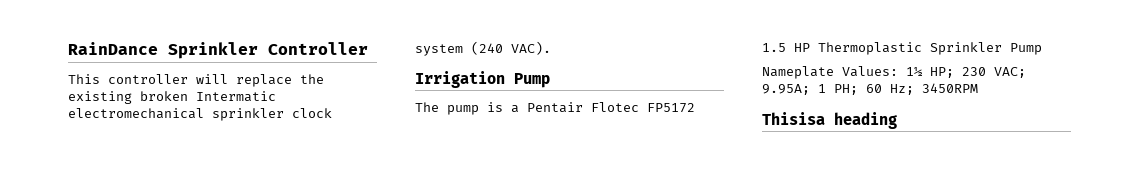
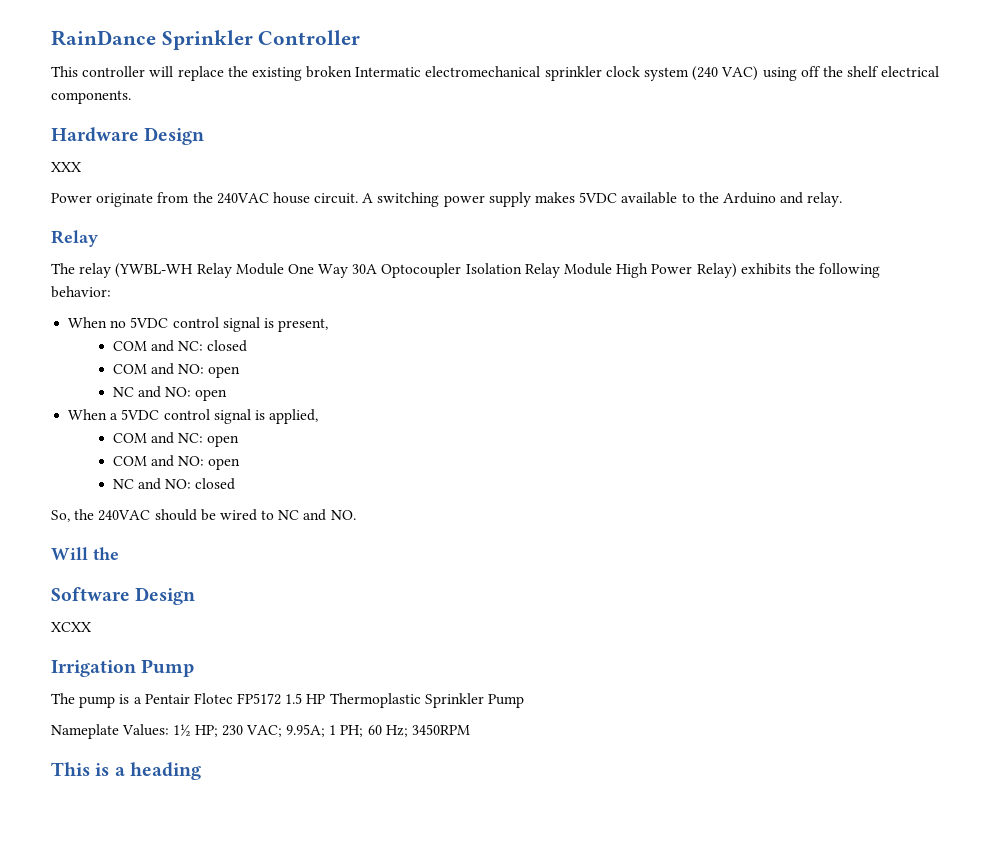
[511,41,551,55] VAC). -> [721,66,940,81] [51,90,131,104] [51,127,205,145] [51,162,81,172] [51,192,843,207] [51,230,98,247] [51,263,881,278] [51,286,111,298] [68,317,329,332] [112,340,248,352] [112,363,241,378] [112,386,228,401] [68,409,319,424] [112,432,240,447] [112,455,241,470] [112,478,236,490] [51,509,356,522] [51,547,119,560] [51,587,196,605] [51,622,91,632] VAC) using off the shelf electrical components. // Hardware Design // XXX // Power originate from the 240VAC house circuit. A switching power supply makes 5VDC available to the Arduino and relay. // Relay // The relay (YWBL-WH Relay Module One Way 30A Optocoupler Isolation Relay Module High Power Relay) exhibits the following behavior: // When no 5VDC control signal is present, // COM and NC: closed // COM and NO: open // NC and NO: open // When a 5VDC control signal is applied, // COM and NC: open // COM and NO: open // NC and NO: closed // So, the 240VAC should be wired to NC and NO. // Will the // Software Design // XCXX
[762,112,825,125] Thisisa -> [51,762,125,776] This is a

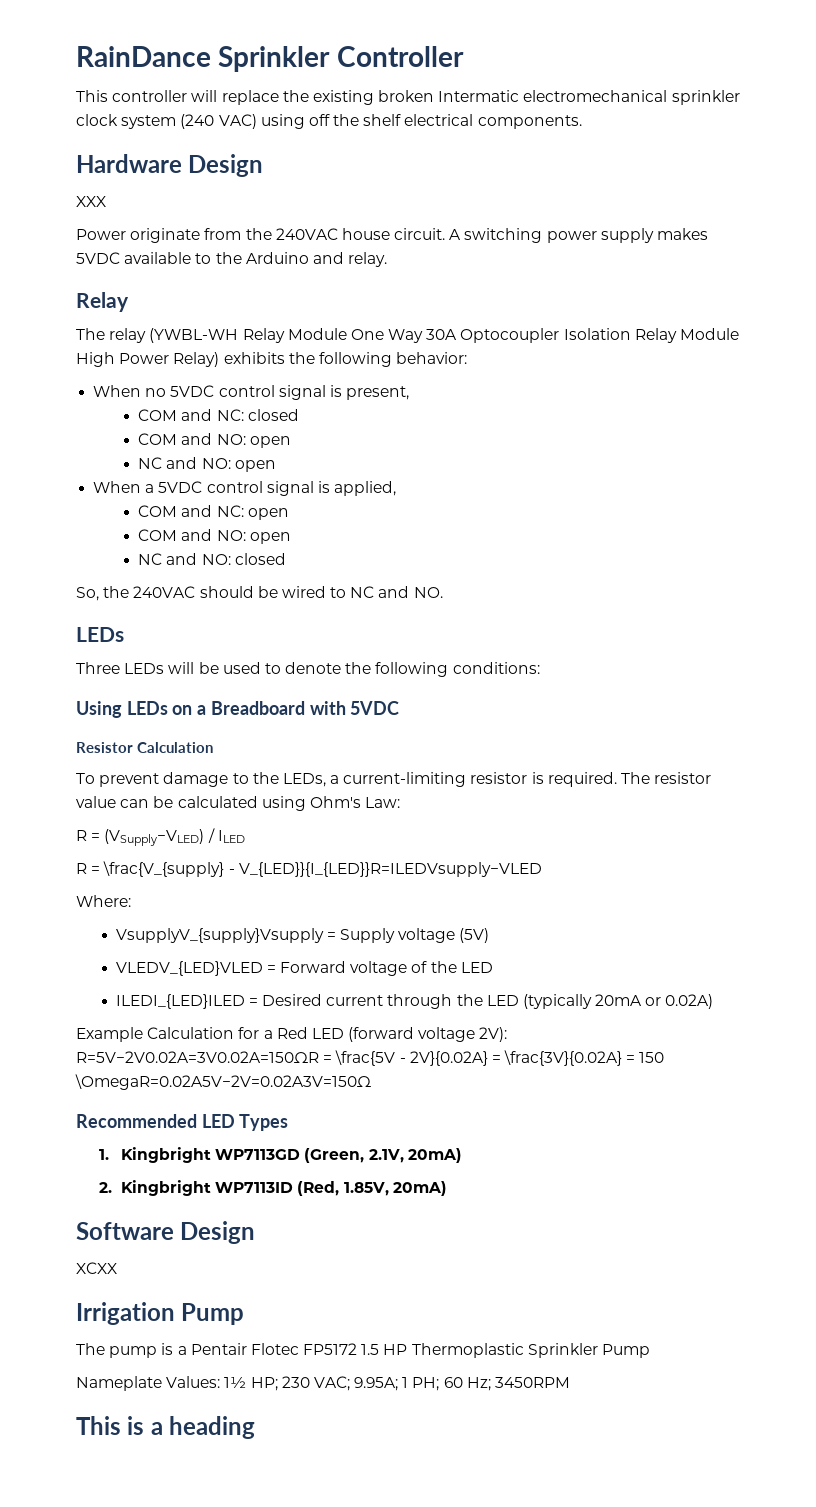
[51,547,119,560] Will the -> [76,627,124,642] [76,662,540,677] [76,701,400,718] [76,742,214,753] [76,772,712,787] [76,796,401,811] [76,828,245,846] [76,861,542,877] [76,895,131,907] [115,928,490,943] [115,961,493,976] [115,994,714,1009] [76,1027,508,1042] [76,1050,665,1066] [75,1074,371,1090] [76,1114,289,1131] [98,1147,462,1163] [98,1180,447,1196] LEDs // Three LEDs will be used to denote the following conditions: // Using LEDs on a Breadboard with 5VDC // Resistor Calculation // To prevent damage to the LEDs, a current-limiting resistor is required. The resistor value can be calculated using Ohm's Law: // R = (VSupply−VLED) / ILED // R = \frac{V_{supply} - V_{LED}}{I_{LED}}R=ILEDVsupply−VLED // Where: // VsupplyV_{supply}Vsupply = Supply voltage (5V) // VLEDV_{LED}VLED = Forward voltage of the LED // ILEDI_{LED}ILED = Desired current through the LED (typically 20mA or 0.02A) // Example Calculation for a Red LED (forward voltage 2V): R=5V−2V0.02A=3V0.02A=150ΩR = \frac{5V - 2V}{0.02A} = \frac{3V}{0.02A} = 150 \OmegaR=0.02A5V−2V=0.02A3V=150Ω // Recommended LED Types // 1. Kingbright WP7113GD (Green, 2.1V, 20mA) // 2. Kingbright WP7113ID (Red, 1.85V, 20mA)

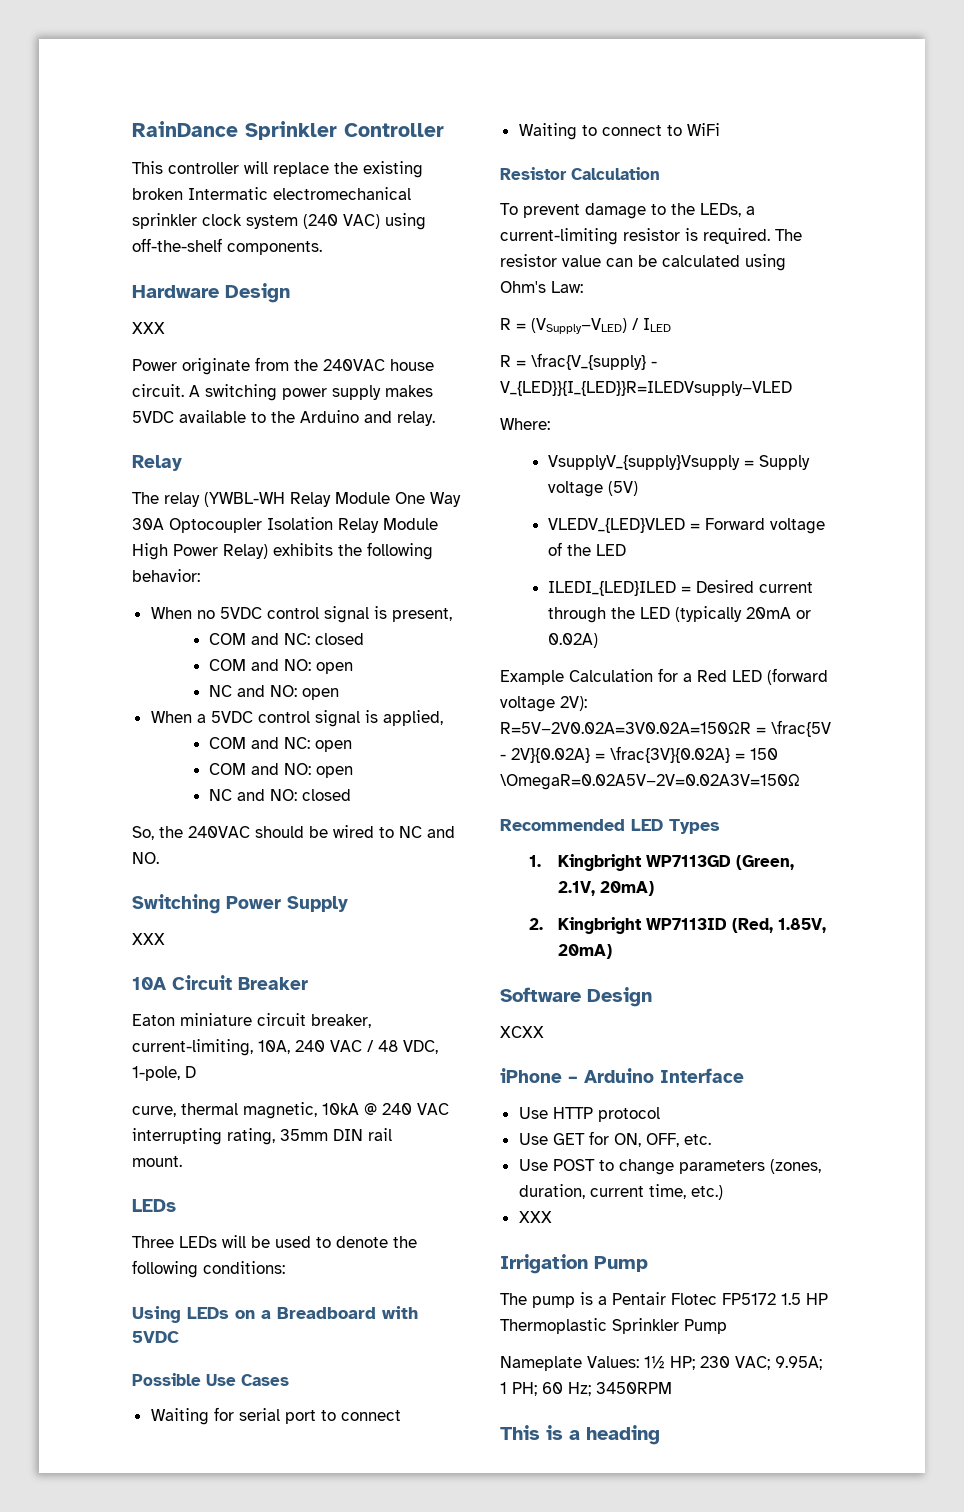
[308,114,474,126] off the shelf electrical -> [132,238,222,252] off-the-shelf
(443, 592) none -> [132,894,348,914] [132,933,165,945] [132,975,308,990] [132,1013,371,1028] [132,1039,438,1056] [132,1066,196,1081] [132,1102,449,1119] [132,1128,392,1145] [132,1156,182,1167] // Switching Power Supply // XXX // 10A Circuit Breaker // Eaton miniature circuit breaker, current-limiting, 10A, 240 VAC / 48 VDC, 1-pole, D // curve, thermal magnetic, 10kA @ 240 VAC interrupting rating, 35mm DIN rail // mount.
(400, 708) none -> [132,1373,289,1386] [150,1407,401,1425] [518,123,720,140] // Possible Use Cases // Waiting for serial port to connect // Waiting to connect to WiFi
(117, 1268) none -> [500,1068,744,1083] [518,1107,660,1122] [518,1131,711,1147] [518,1159,821,1175] [518,1184,723,1200] [518,1211,552,1223] // iPhone – Arduino Interface // Use HTTP protocol // Use GET for ON, OFF, etc. // Use POST to change parameters (zones, duration, current time, etc.) // XXX

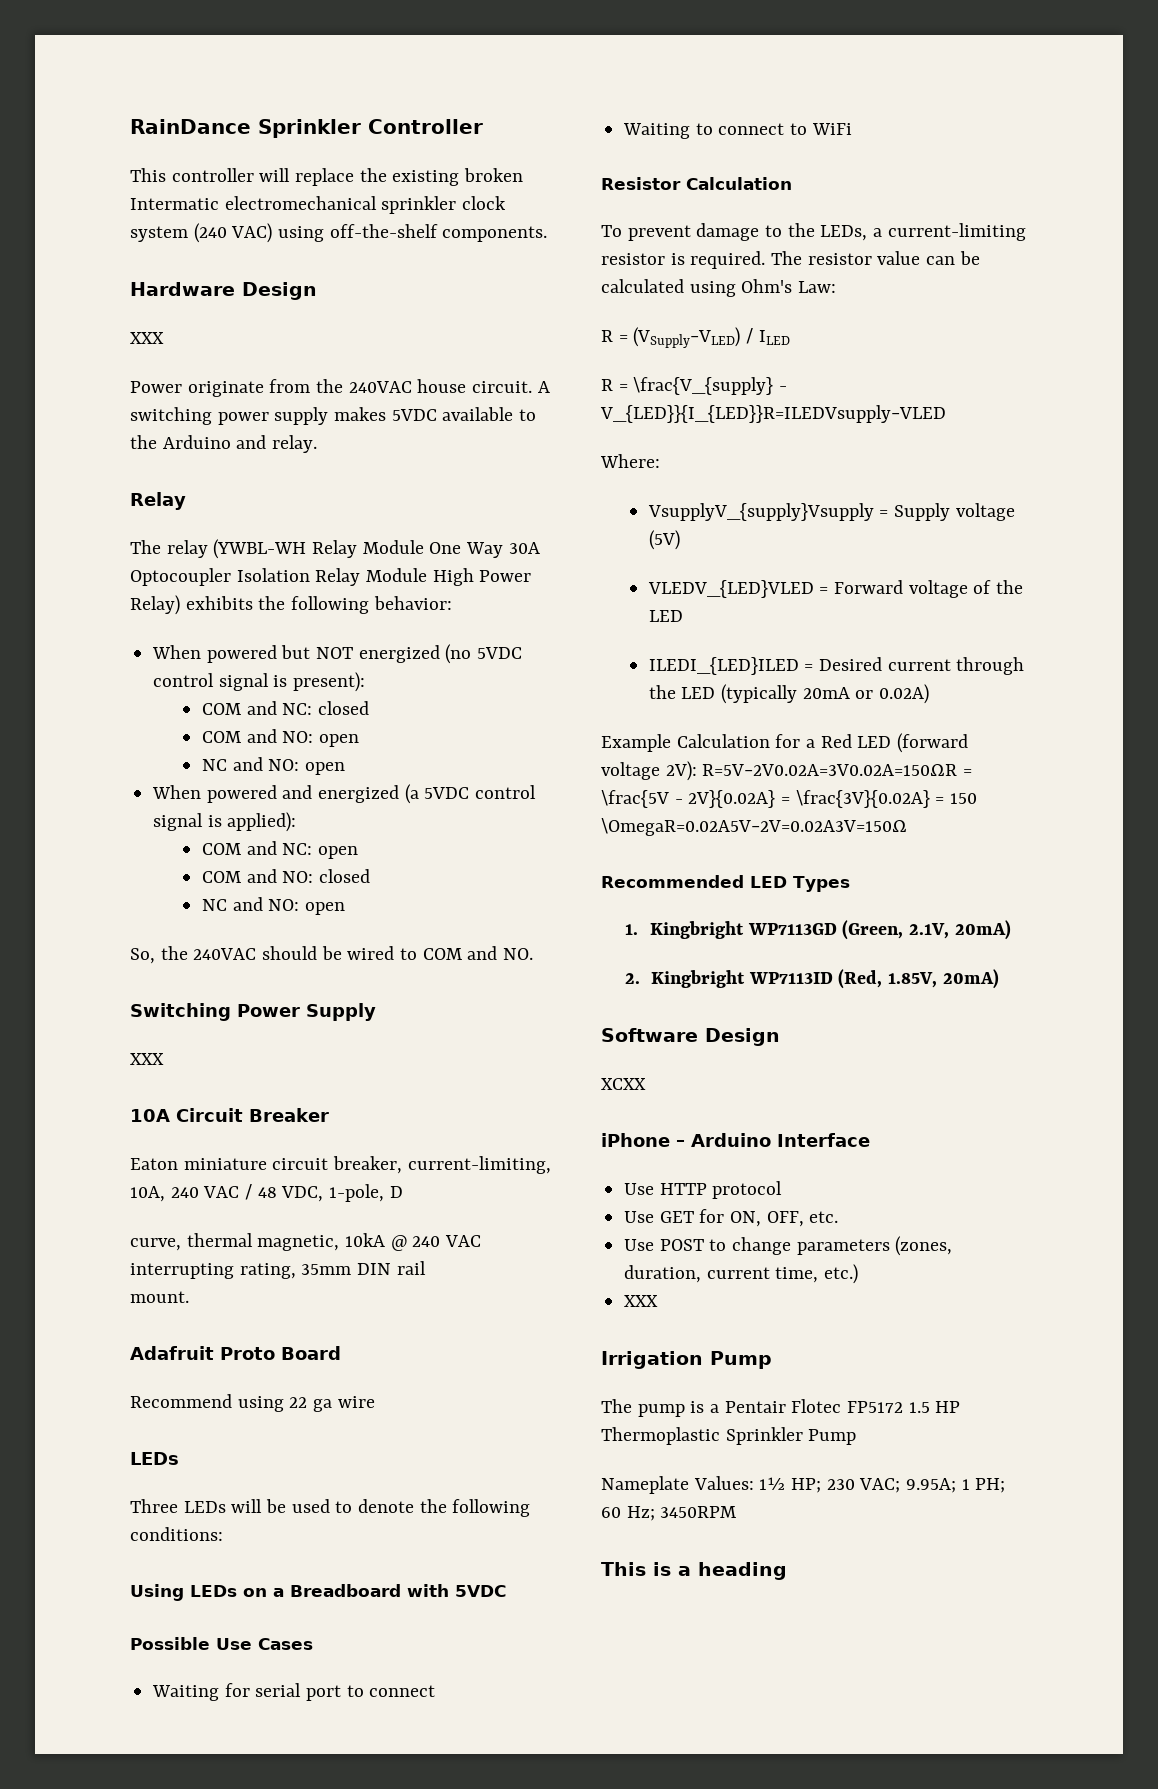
[196,606,452,623] no 5VDC control signal is present, -> [206,644,523,664] [153,672,366,692] powered but NOT energized (no 5VDC control signal is present):
[196,710,443,727] a 5VDC control signal is applied, -> [206,784,537,804] [153,812,297,832] powered and energized (a 5VDC control signal is applied):
[316,766,354,778] [209,789,352,801] open // NC and NO: closed -> [319,869,371,883] [202,897,346,915] closed // NC and NO: open
[399,826,422,838] NC -> [422,948,462,960] COM
(182, 1161) none -> [130,1346,341,1360] [130,1394,375,1412] // Adafruit Proto Board // Recommend using 22 ga wire

